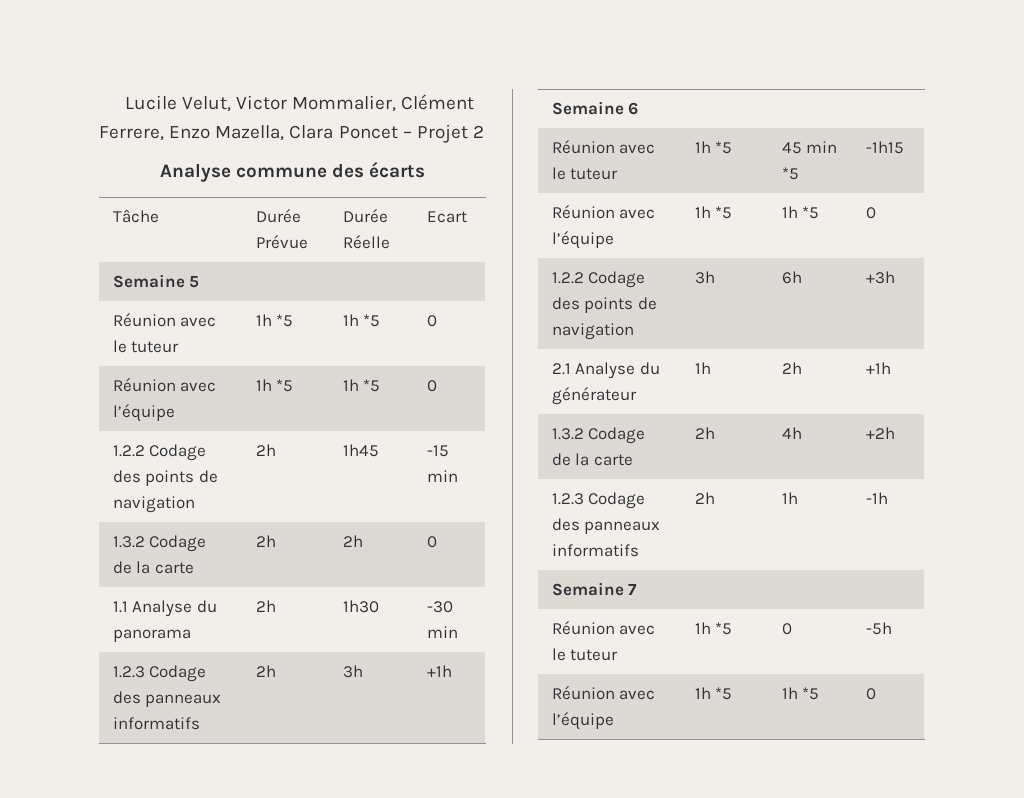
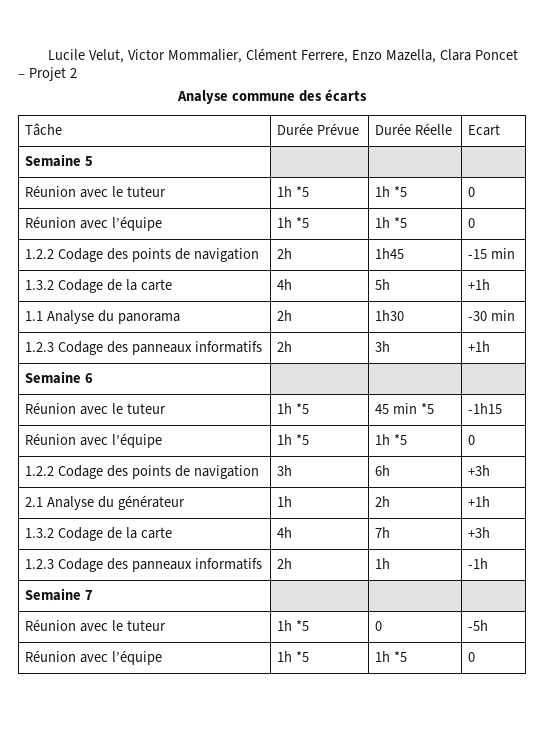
[255,535,276,547] [342,535,363,547] [426,536,437,548] 2h | 2h | 0 -> [277,279,293,290] [375,279,391,290] [468,279,491,290] 4h | 5h | +1h
[694,427,715,439] [781,427,802,439] [865,427,895,439] | 2h | 4h | +2h -> [277,527,293,538] [375,527,391,538] [468,527,491,538] | 4h | 7h | +3h

